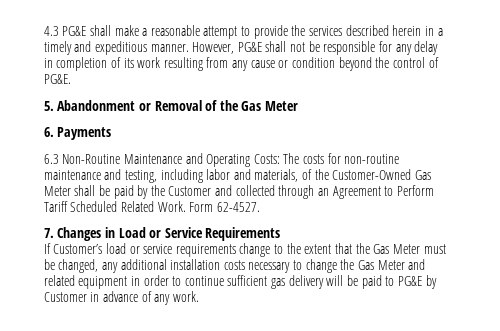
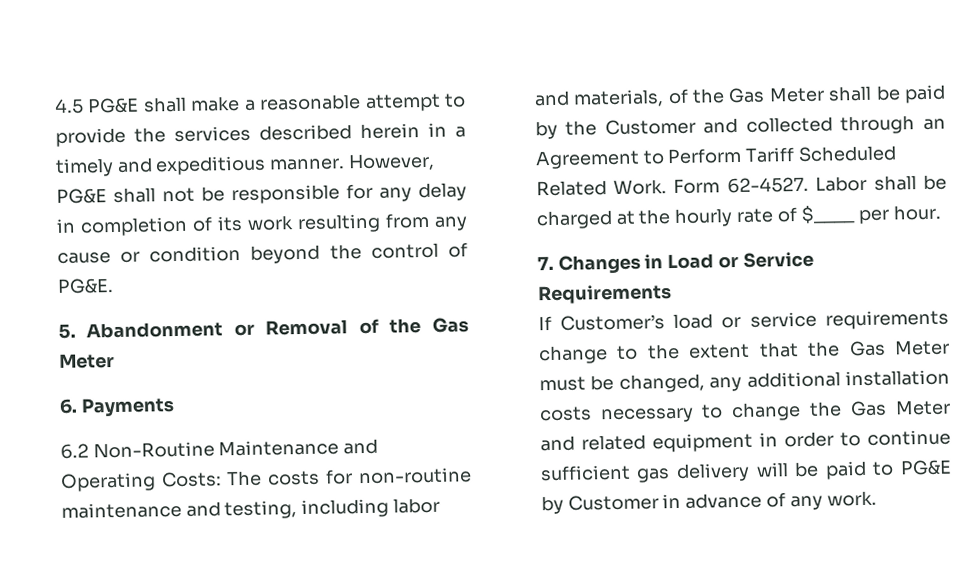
[43,26,59,36] 4.3 -> [53,98,84,114] 4.5
[43,154,59,164] 6.3 -> [59,443,89,459] 6.2
[332,169,412,180] Customer-Owned -> (725, 96) none
(260, 207) none -> [815,174,947,192] [535,204,941,230] Labor shall be charged at the hourly rate of $____ per hour.

